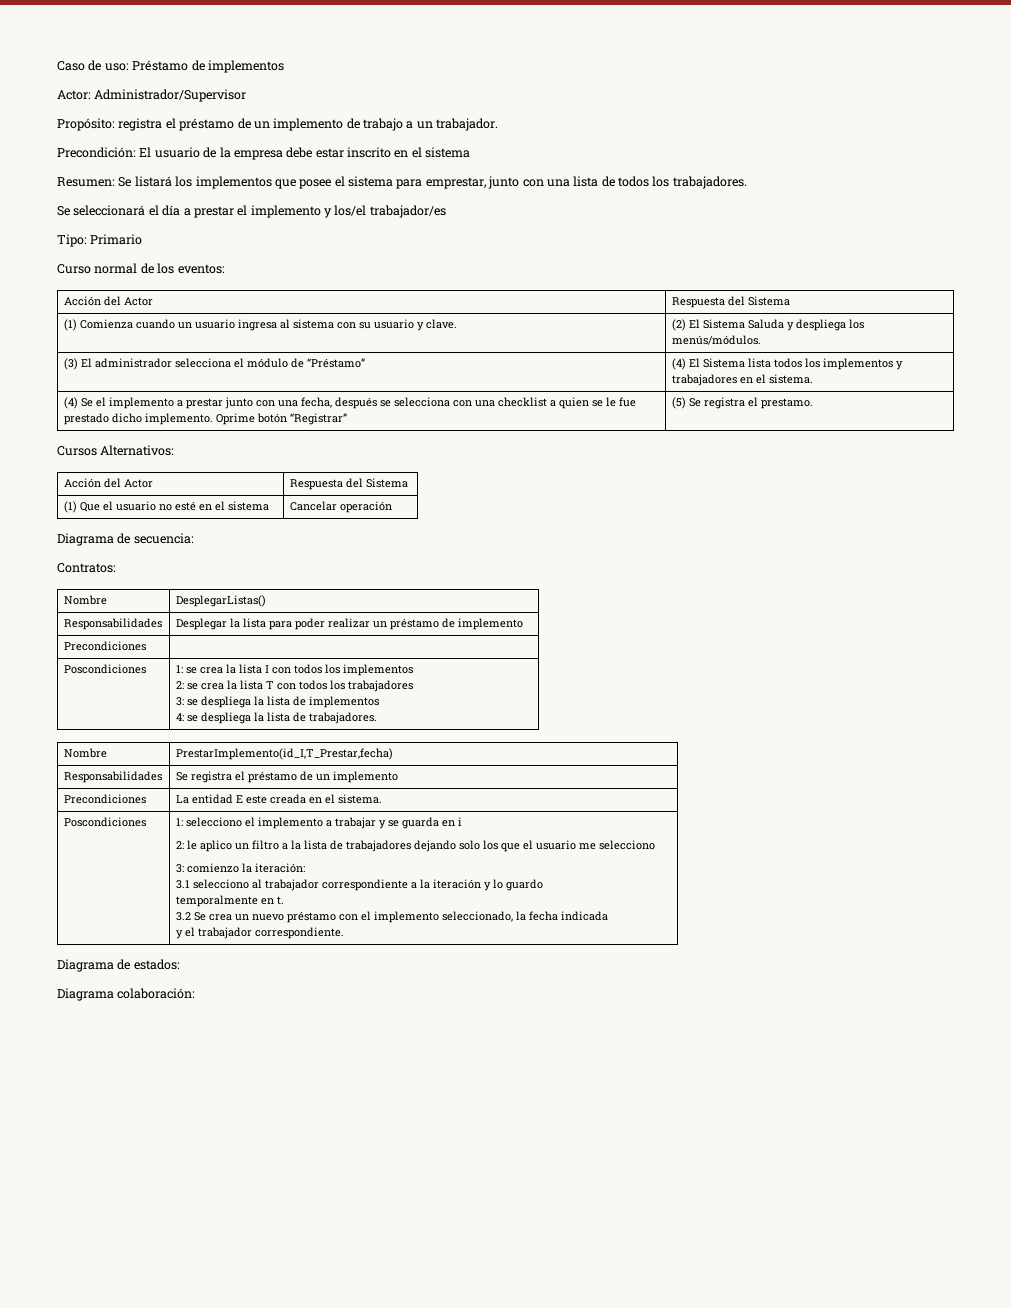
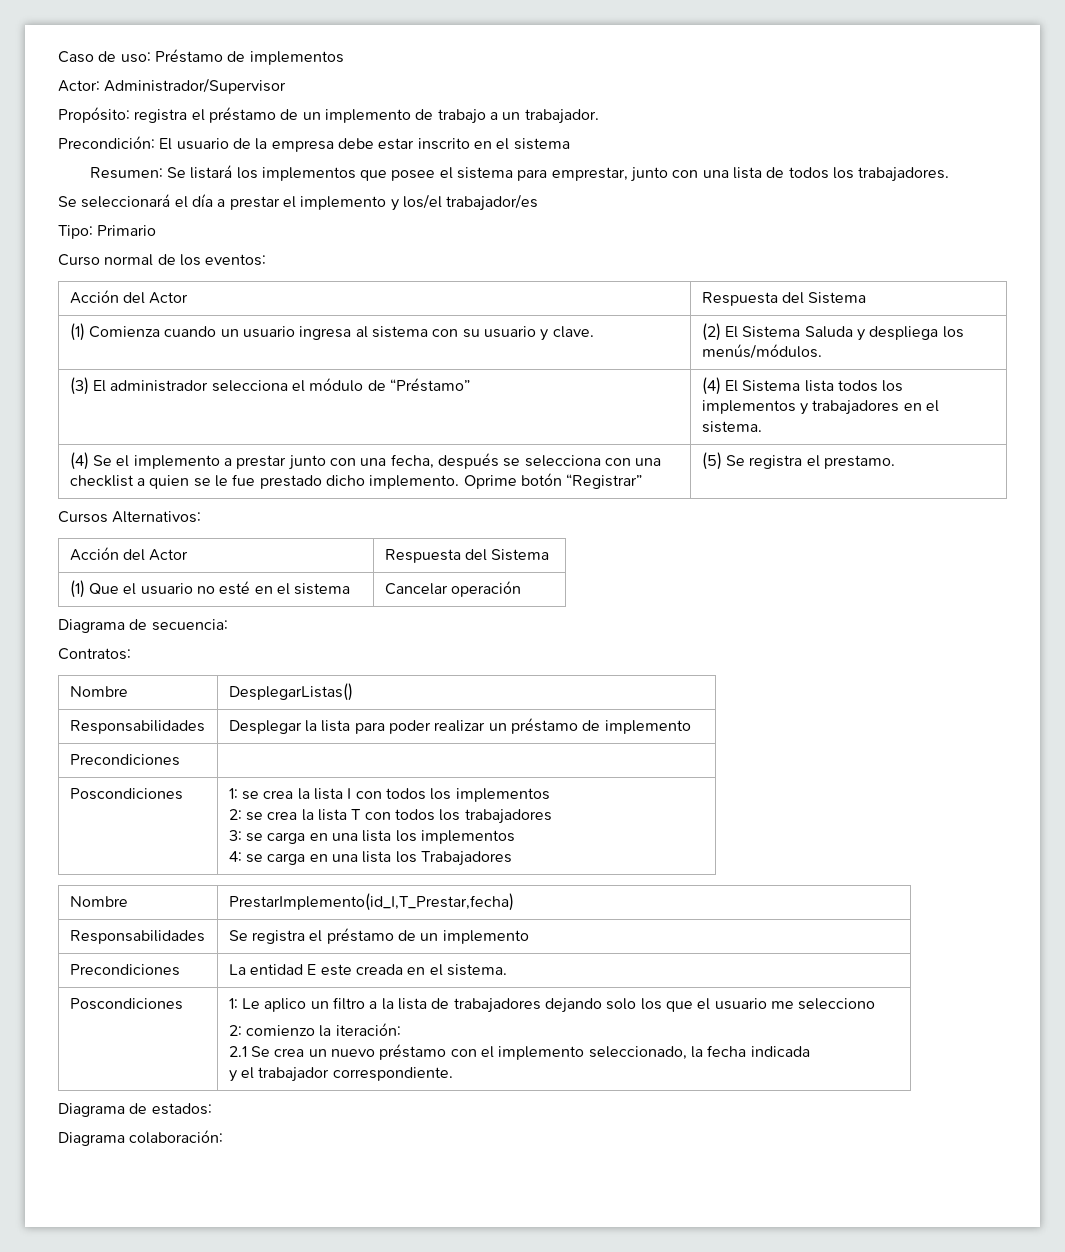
[200,696,379,708] [175,712,377,724] despliega la lista de implementos // 4: se despliega la lista de trabajadores. -> [267,830,516,844] [228,851,513,866] carga en una lista los implementos // 4: se carga en una lista los Trabajadores
[185,817,462,829] [175,840,197,850] selecciono el implemento a trabajar y se guarda en i // 2: le -> [242,998,261,1009] Le
[175,864,184,873] 3: -> [228,1025,242,1036] 2:
[175,879,543,891] [175,895,284,907] [175,912,191,921] 3.1 selecciono al trabajador correspondiente a la iteración y lo guardo // temporalmente en t. // 3.2 -> [228,1046,247,1057] 2.1

